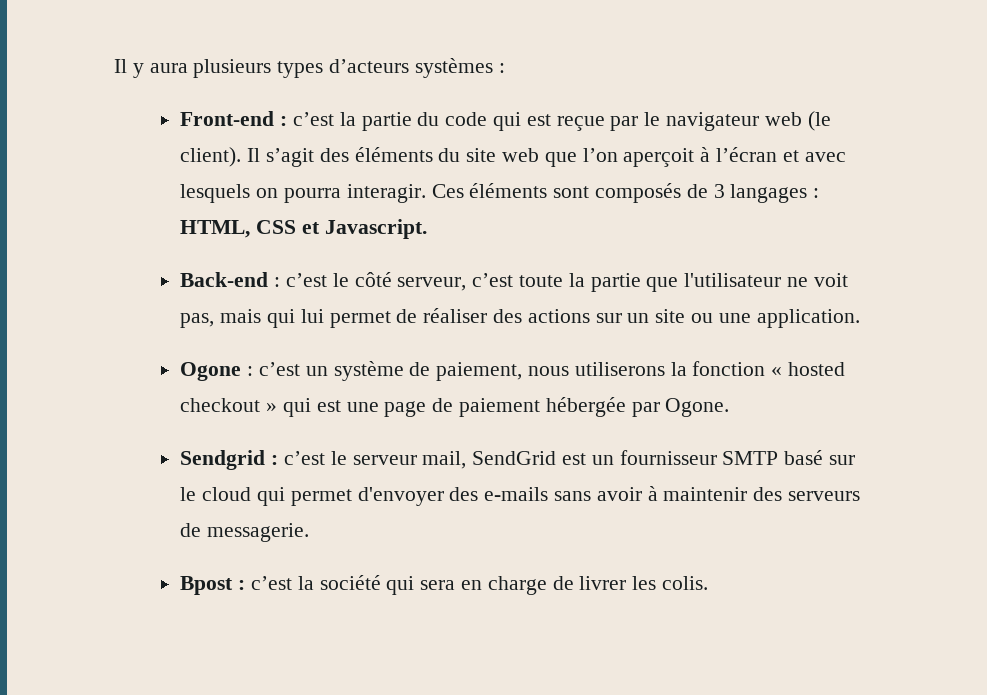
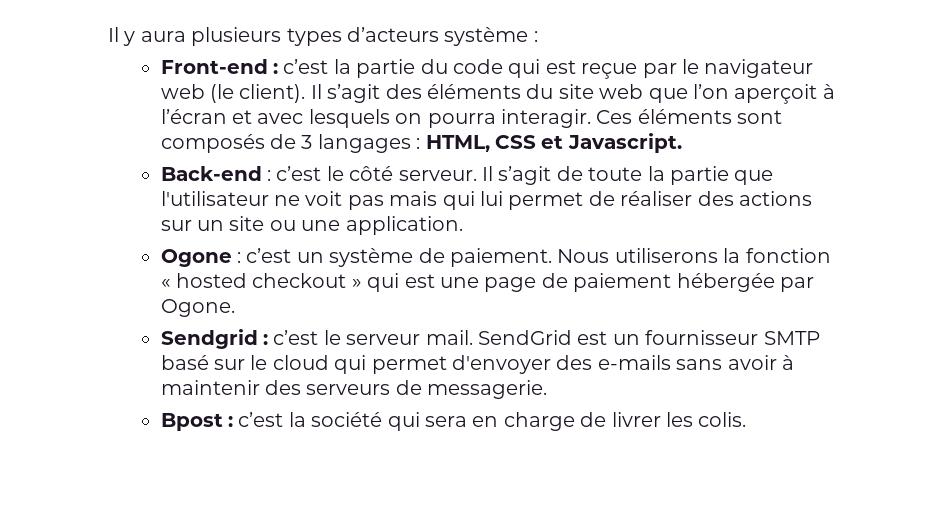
[414,58,493,78] systèmes -> [444,27,529,46] système
[397,273,514,291] serveur, c’est -> [398,166,583,185] serveur. Il s’agit de
[180,313,215,328] pas, -> [347,195,384,210] pas
[436,362,569,381] paiement, nous -> [449,248,610,267] paiement. Nous
[422,451,467,469] mail, -> [425,330,473,345] mail.

